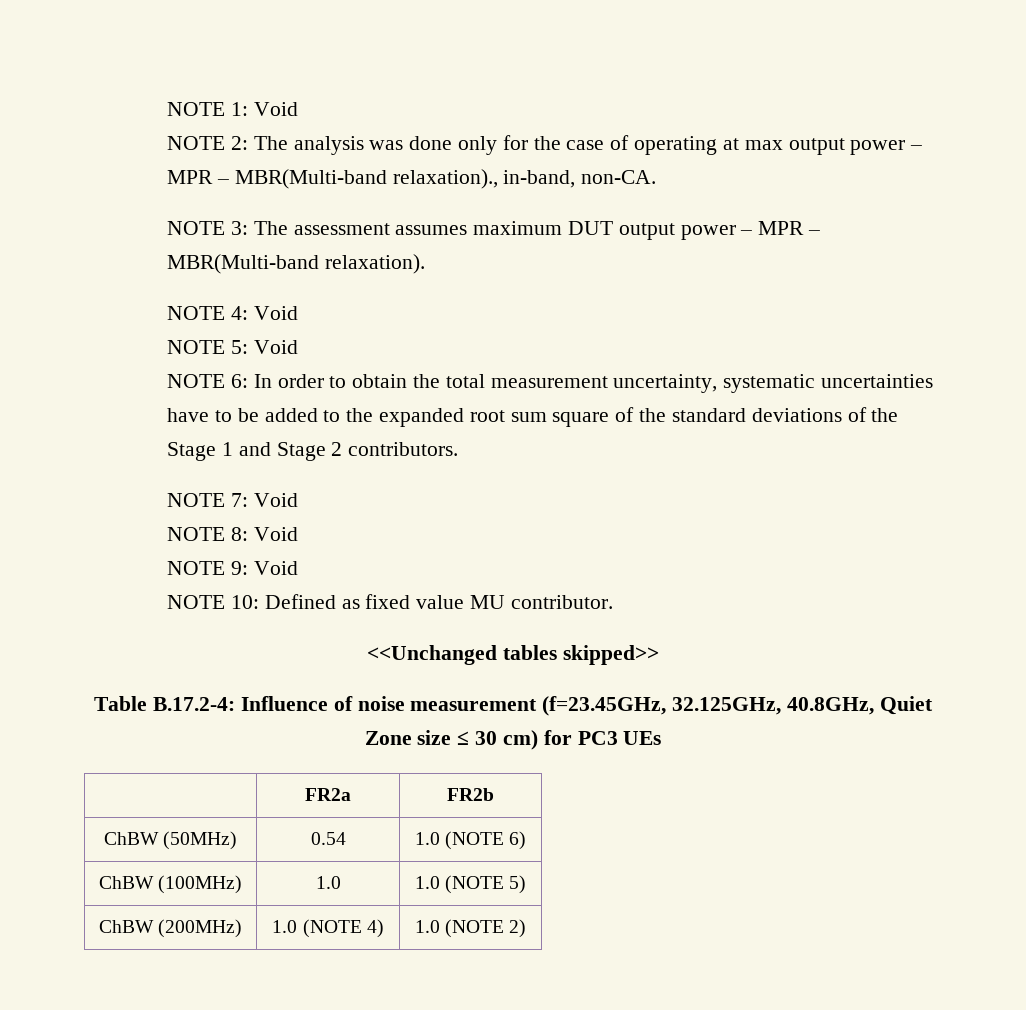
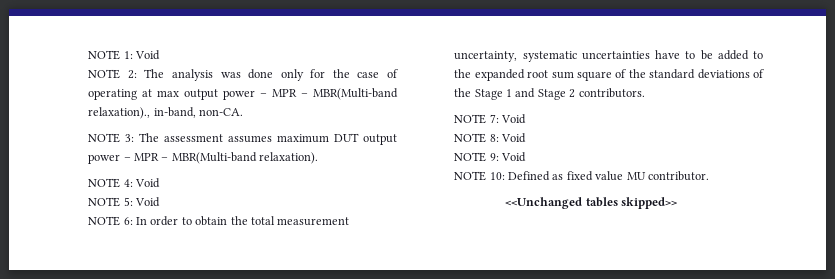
[94,696,933,716] [364,730,662,750] [305,788,351,801] [447,788,494,801] [103,831,238,850] [310,832,346,845] [414,831,527,850] [98,875,243,894] [315,876,341,889] [414,875,527,894] [98,919,243,938] [272,919,384,938] [414,919,527,938] // Table B.17.2-4: Influence of noise measurement (f=23.45GHz, 32.125GHz, 40.8GHz, Quiet Zone size ≤ 30 cm) for PC3 UEs // | FR2a | FR2b // ChBW (50MHz) | 0.54 | 1.0 (NOTE 6) // ChBW (100MHz) | 1.0 | 1.0 (NOTE 5) // ChBW (200MHz) | 1.0 (NOTE 4) | 1.0 (NOTE 2) -> (677, 203) none

